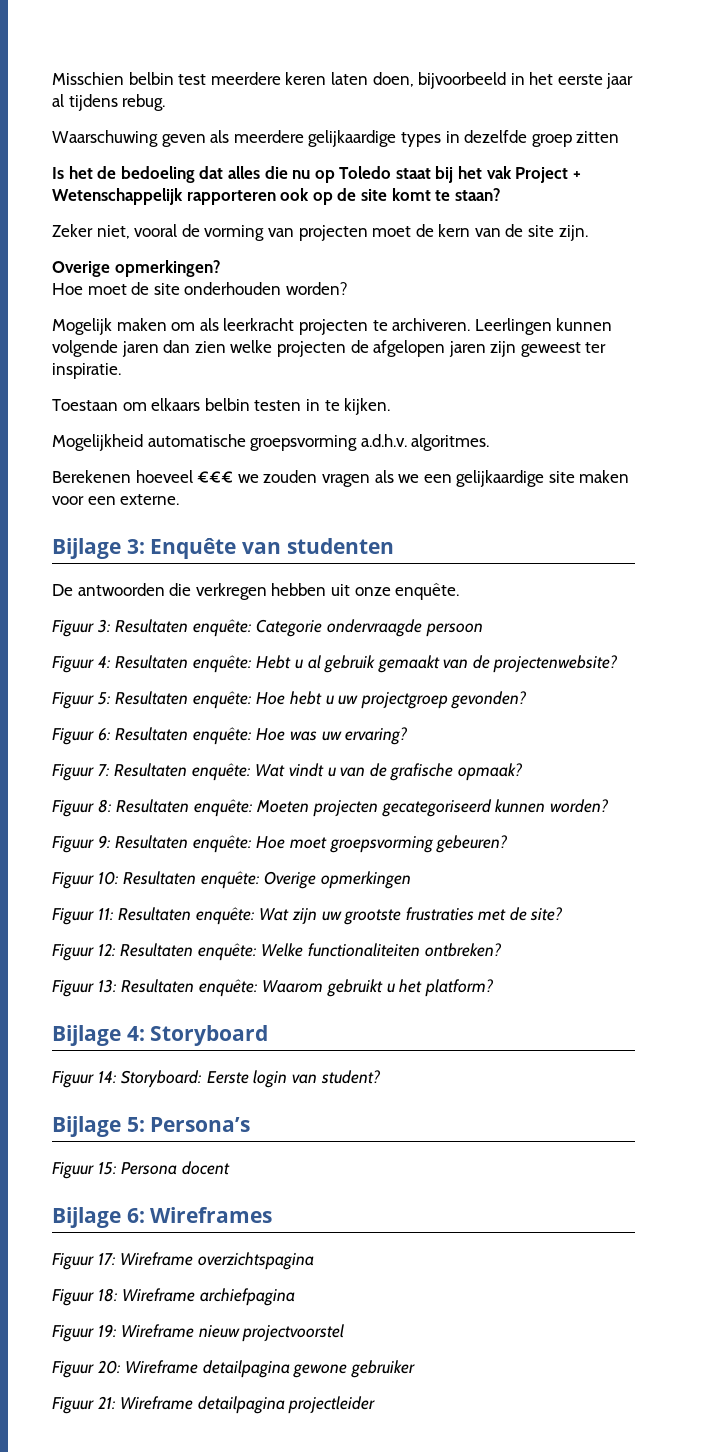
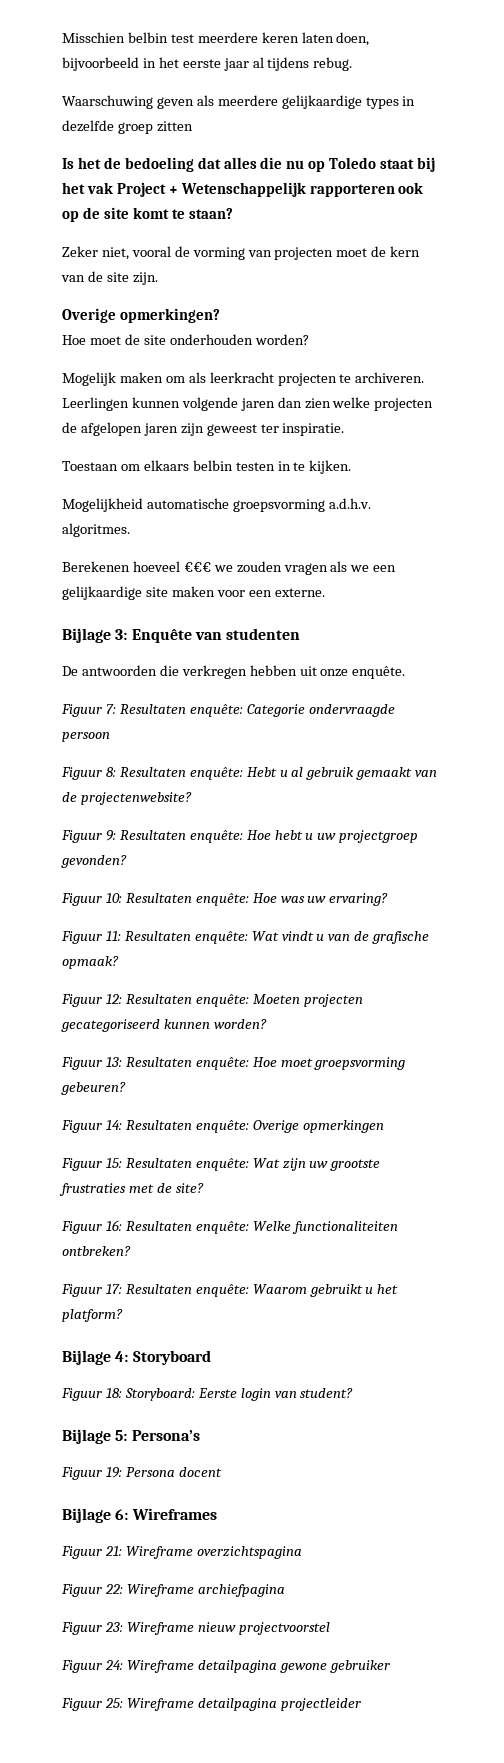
[96,619,111,633] 3: -> [105,704,116,714] 7:
[97,656,111,668] 4: -> [105,767,116,777] 8:
[97,692,111,705] 5: -> [105,830,116,841] 9:
[97,728,111,741] 6: -> [105,893,122,903] 10:
[97,764,110,776] 7: -> [105,931,121,941] 11:
[97,799,112,813] 8: -> [105,994,122,1004] 12:
[97,835,111,848] 9: -> [105,1057,122,1067] 13:
[97,871,119,885] 10: -> [105,1120,122,1130] 14:
[97,908,114,920] 11: -> [105,1158,122,1168] 15:
[97,943,116,956] 12: -> [105,1220,122,1231] 16:
[97,979,117,993] 13: -> [105,1284,122,1294] 17:
[97,1071,117,1083] 14: -> [105,1388,122,1398] 18:
[97,1162,117,1175] 15: -> [105,1467,122,1478] 19:
[97,1253,116,1265] 17: -> [104,1546,122,1556] 21:
[97,1288,118,1302] 18: -> [104,1584,123,1594] 22:
[97,1324,117,1337] 19: -> [104,1622,123,1632] 23:
[97,1360,121,1374] 20: -> [104,1660,123,1670] 24:
[97,1396,116,1409] 21: -> [104,1698,123,1708] 25:

